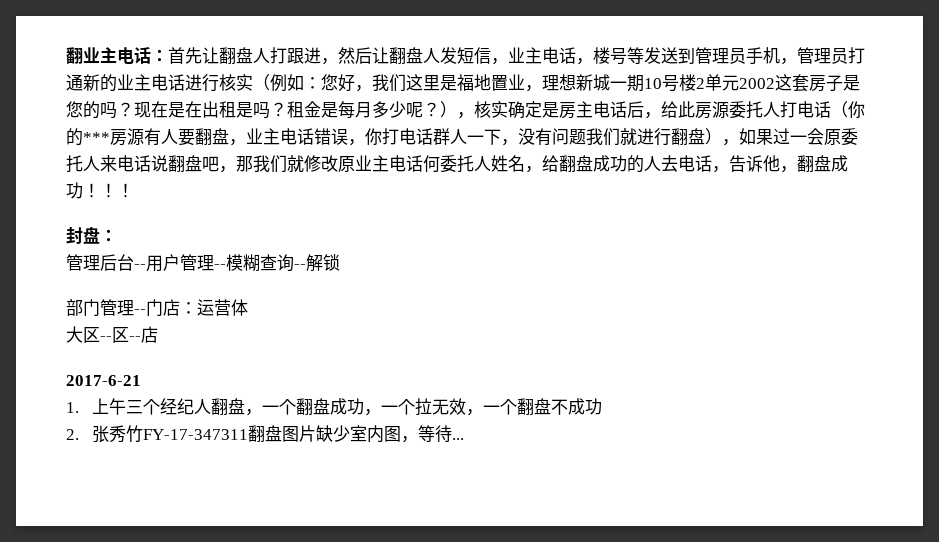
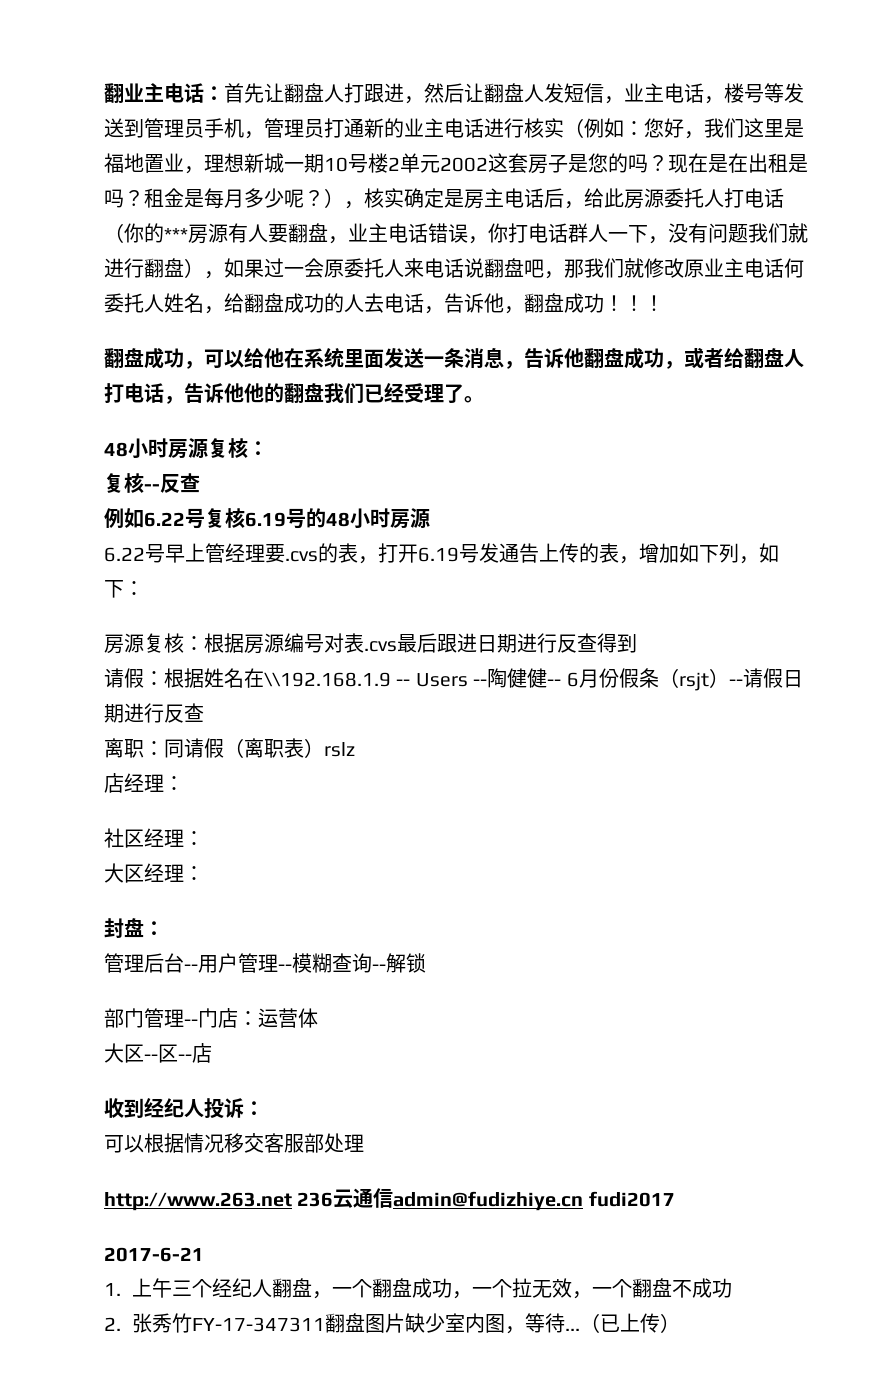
(134, 190) none -> [104,347,804,369] [104,383,484,404] [104,438,268,459] [104,473,200,493] [104,508,430,529] [104,543,779,564] [104,580,144,598] [104,633,637,654] [104,668,803,691] [104,703,204,723] [104,738,355,758] [104,773,184,793] [104,828,204,848] [104,863,204,883] // 翻盘成功，可以给他在系统里面发送一条消息，告诉他翻盘成功，或者给翻盘人打电话，告诉他他的翻盘我们已经受理了。 // 48小时房源复核： // 复核--反查 // 例如6.22号复核6.19号的48小时房源 // 6.22号早上管经理要.cvs的表，打开6.19号发通告上传的表，增加如下列，如下： // 房源复核：根据房源编号对表.cvs最后跟进日期进行反查得到 // 请假：根据姓名在\\192.168.1.9 -- Users --陶健健-- 6月份假条（rsjt）--请假日期进行反查 // 离职：同请假（离职表）rslz // 店经理： // 社区经理： // 大区经理：
(158, 334) none -> [104,1098,264,1119] [104,1133,364,1153] [104,1188,675,1211] // 收到经纪人投诉： // 可以根据情况移交客服部处理 // http://www.263.net 236云通信admin@fudizhiye.cn fudi2017
(465, 439) none -> [579,1313,680,1333] （已上传）

